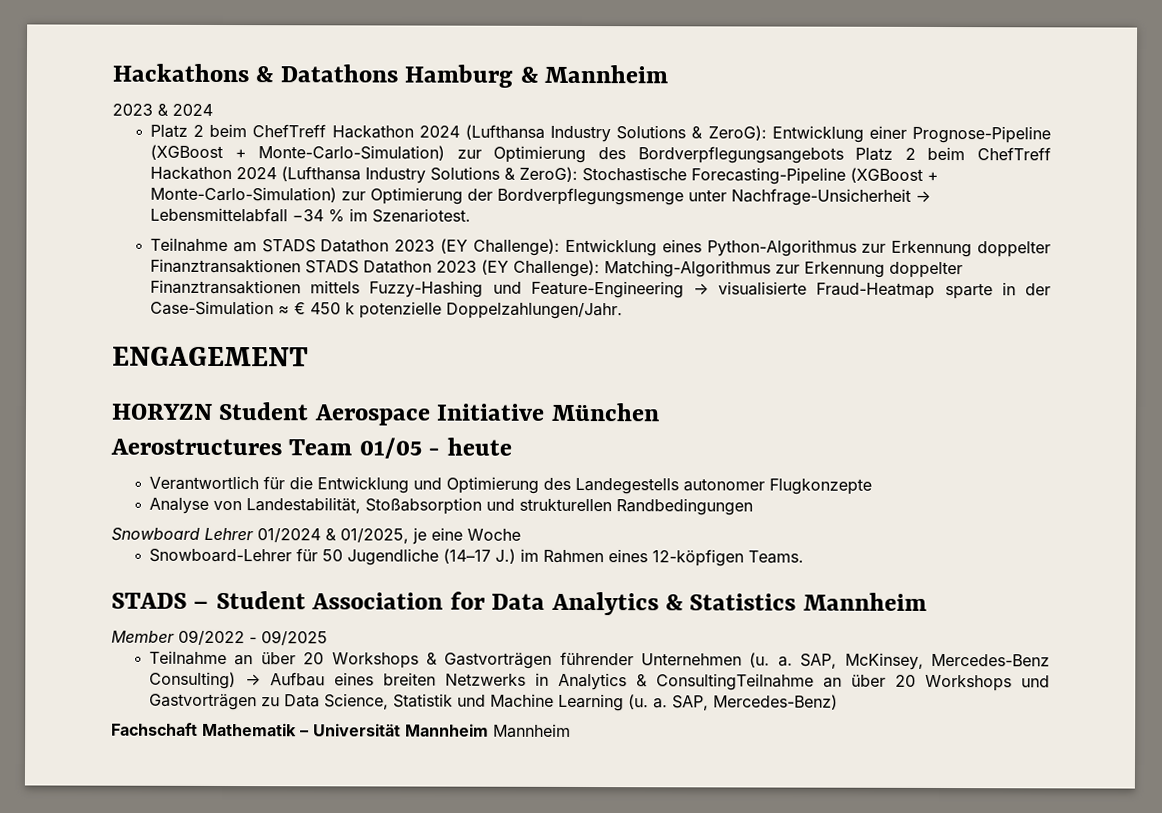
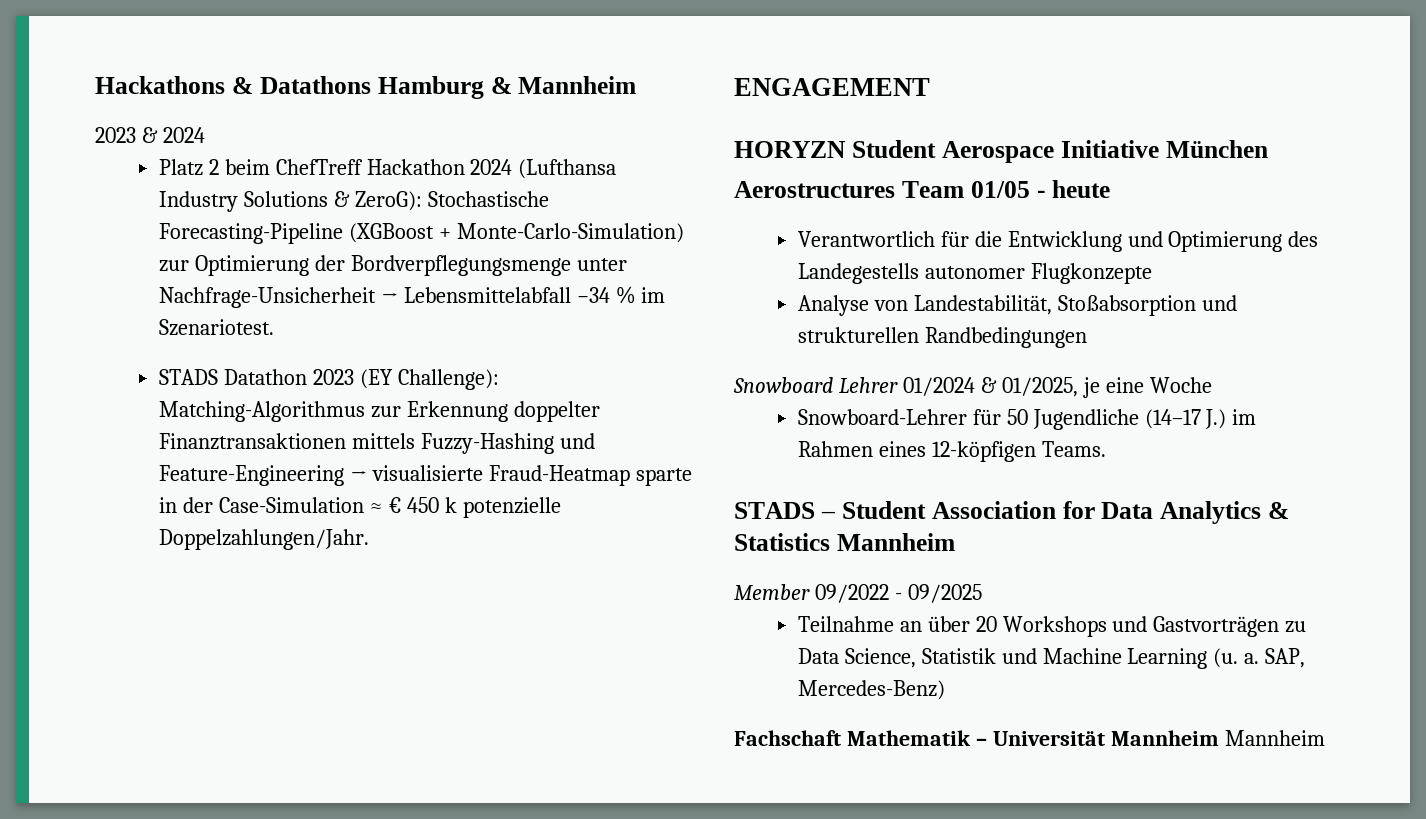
[771,125,1051,144] [149,144,1051,164] [149,166,578,184] Entwicklung einer Prognose-Pipeline (XGBoost + Monte-Carlo-Simulation) zur Optimierung des Bordverpflegungsangebots Platz 2 beim ChefTreff Hackathon 2024 (Lufthansa Industry Solutions & ZeroG): -> (422, 201) none
[149,237,1051,258] [149,258,301,274] Teilnahme am STADS Datathon 2023 (EY Challenge): Entwicklung eines Python-Algorithmus zur Erkennung doppelter Finanztransaktionen -> (274, 327) none
[425,651,1050,670] [148,671,1012,692] & Gastvorträgen führender Unternehmen (u. a. SAP, McKinsey, Mercedes-Benz Consulting) → Aufbau eines breiten Netzwerks in Analytics & ConsultingTeilnahme an über 20 Workshops -> (1107, 626) none

